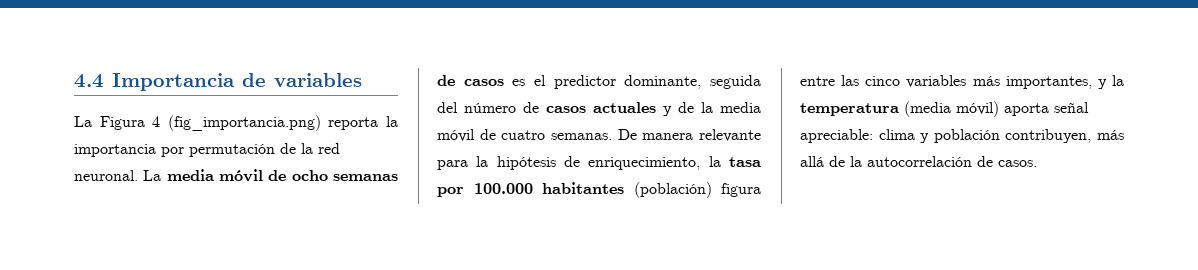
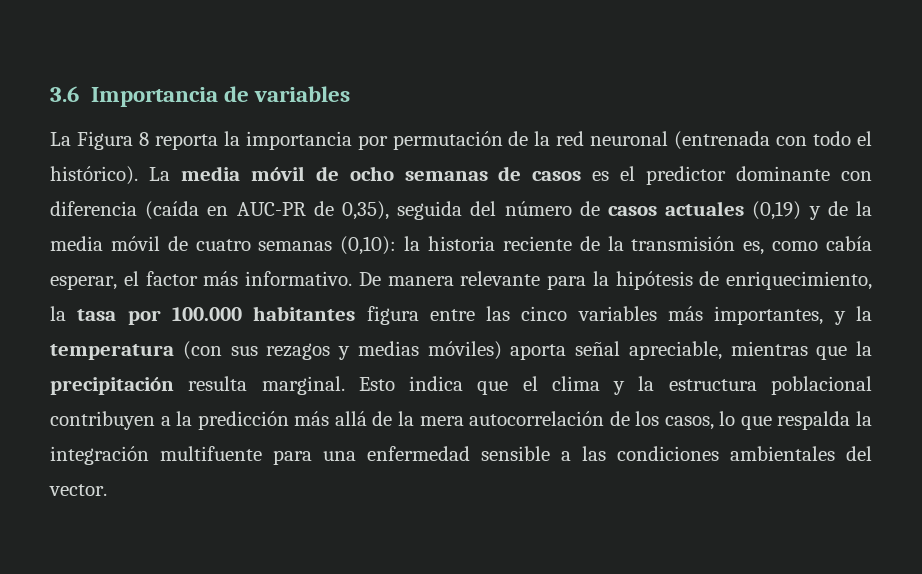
[74,74,104,88] 4.4 -> [50,86,79,102] 3.6
[152,115,321,131] 4 (fig_importancia.png) -> [138,132,149,146] 8
[74,170,138,181] neuronal. -> [590,131,872,150] [50,166,138,185] neuronal (entrenada con todo el histórico).
[624,75,702,89] dominante, -> [736,166,872,181] [50,201,389,220] dominante con diferencia (caída en AUC-PR de 0,35),
(656, 107) none -> [752,201,802,220] (0,19)
[551,133,612,140] semanas. -> [258,236,873,255] [50,271,352,290] semanas (0,10): la historia reciente de la transmisión es, como cabía esperar, el factor más informativo.
[633,182,712,198] (población) -> (356, 313) none
[904,101,1089,117] [800,129,1092,143] (media móvil) aporta señal apreciable: clima y población contribuyen, -> [182,341,872,360] [50,376,872,395] [50,411,289,430] (con sus rezagos y medias móviles) aporta señal apreciable, mientras que la precipitación resulta marginal. Esto indica que el clima y la estructura poblacional contribuyen a la predicción
(862, 161) none -> [419,416,464,426] mera
[998,160,1037,167] casos. -> [635,411,872,430] [50,446,872,465] [49,484,107,496] los casos, lo que respalda la integración multifuente para una enfermedad sensible a las condiciones ambientales del vector.

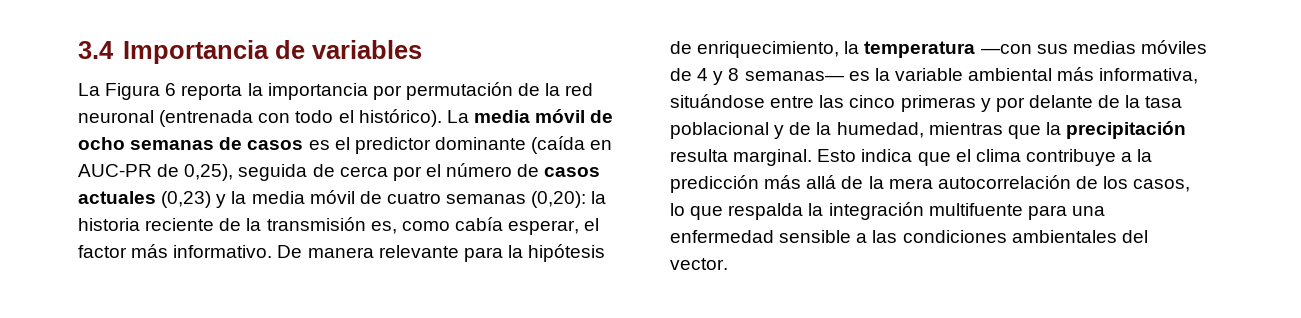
[50,86,79,102] 3.6 -> [78,41,114,59] 3.4
[138,132,149,146] 8 -> [165,83,177,96] 6
[840,171,872,181] [50,201,137,216] con diferencia -> (526, 143) none
[341,201,497,220] 0,35), seguida del -> [184,164,441,181] 0,25), seguida de cerca por el
[752,201,848,220] (0,19) y de -> [161,191,227,208] (0,23) y
[340,236,397,255] (0,10): -> [531,191,587,208] (0,20):
[77,306,872,325] [50,341,722,360] tasa por 100.000 habitantes figura entre las cinco variables más importantes, y la temperatura (con sus rezagos y medias móviles) aporta señal apreciable, -> [864,40,1207,58] [670,67,1199,85] [670,94,1183,112] [670,122,924,139] temperatura —con sus medias móviles de 4 y 8 semanas— es la variable ambiental más informativa, situándose entre las cinco primeras y por delante de la tasa poblacional y de la humedad,
[613,376,872,395] [50,411,155,430] y la estructura poblacional contribuyen -> [1025,149,1116,166] contribuye

